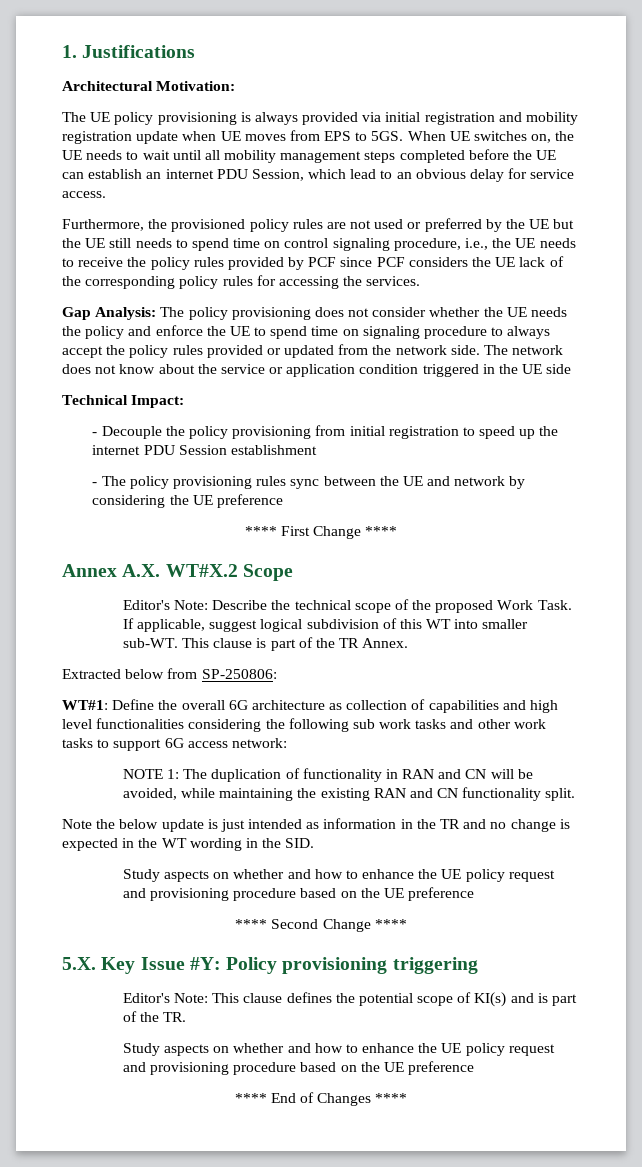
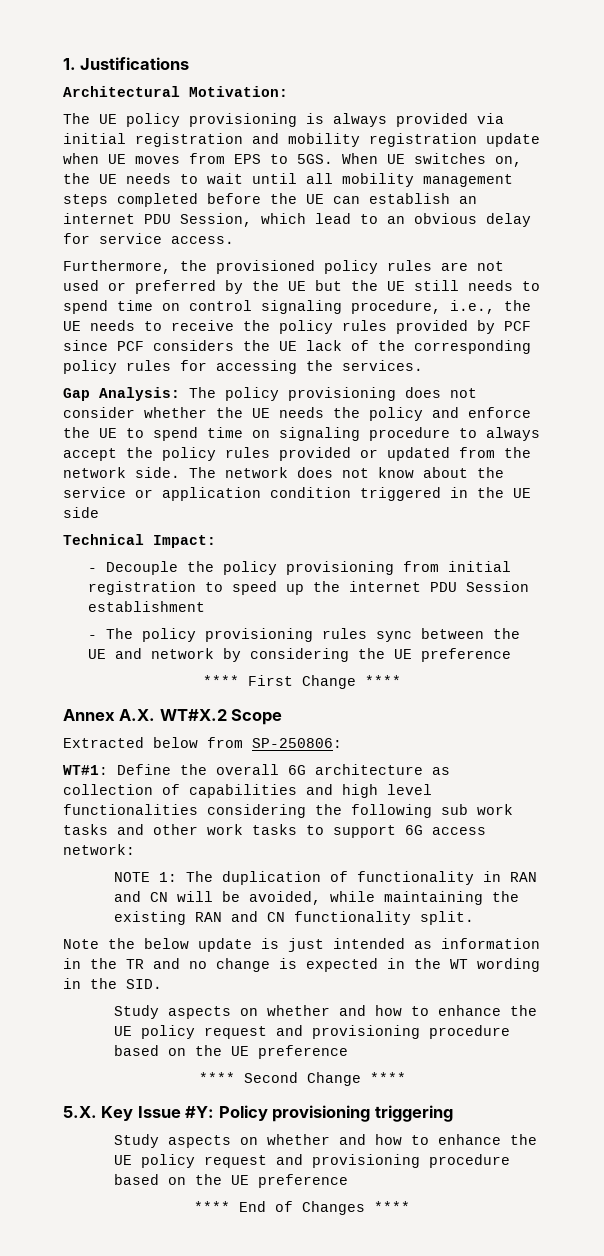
[122,599,572,613] [122,618,529,632] [122,637,409,651] // Editor's Note: Describe the technical scope of the proposed Work Task. If applicable, suggest logical subdivision of this WT into smaller sub-WT. This clause is part of the TR Annex. -> (283, 717) none
[122,992,578,1007] [122,1011,187,1022] // Editor's Note: This clause defines the potential scope of KI(s) and is part of the TR. -> (453, 1113) none

